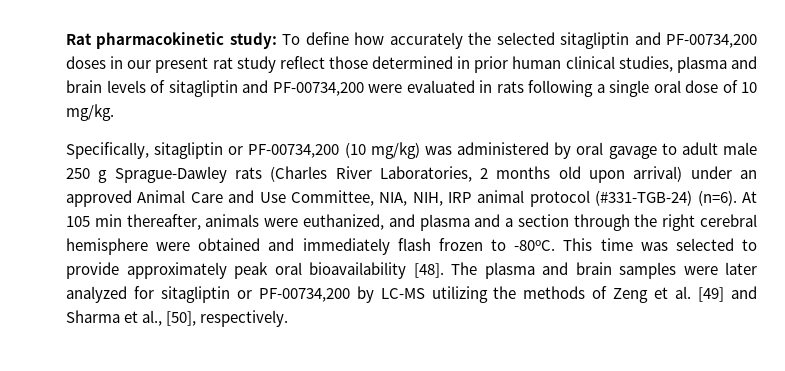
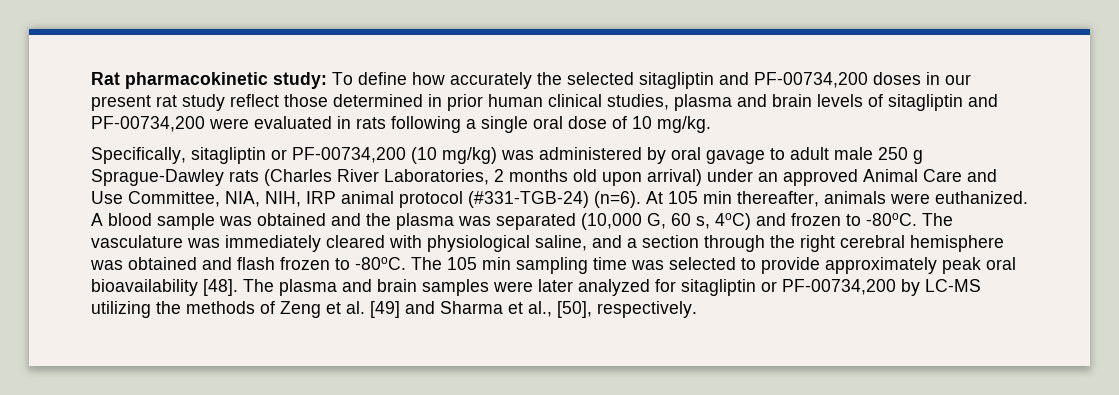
[302,214,470,231] euthanized, and plasma -> [935,191,1028,204] [91,213,953,230] [91,235,587,252] euthanized. A blood sample was obtained and the plasma was separated (10,000 G, 60 s, 4oC) and frozen to -80oC. The vasculature was immediately cleared with physiological saline,
[156,238,390,255] were obtained and immediately -> [90,257,232,270] was obtained and
[563,238,593,251] This -> [411,257,588,274] The 105 min sampling

